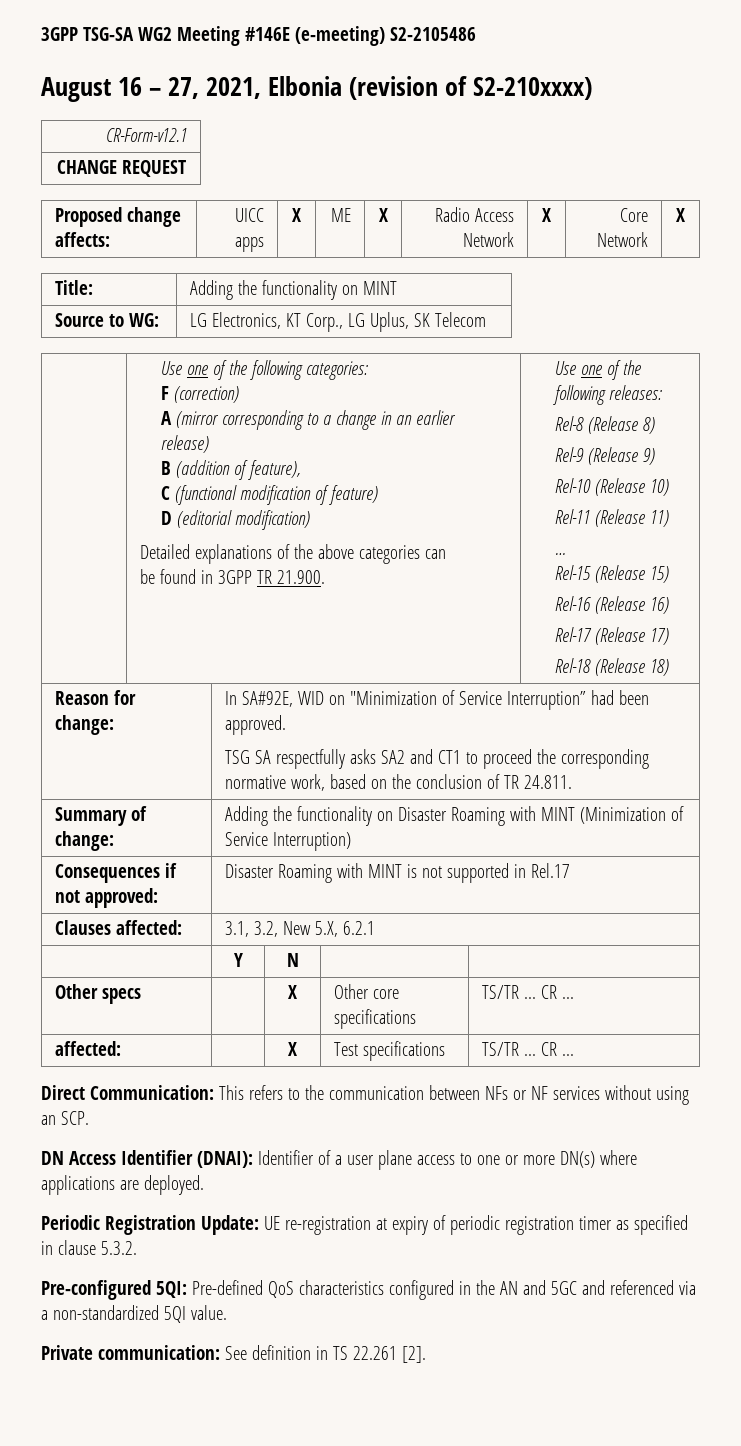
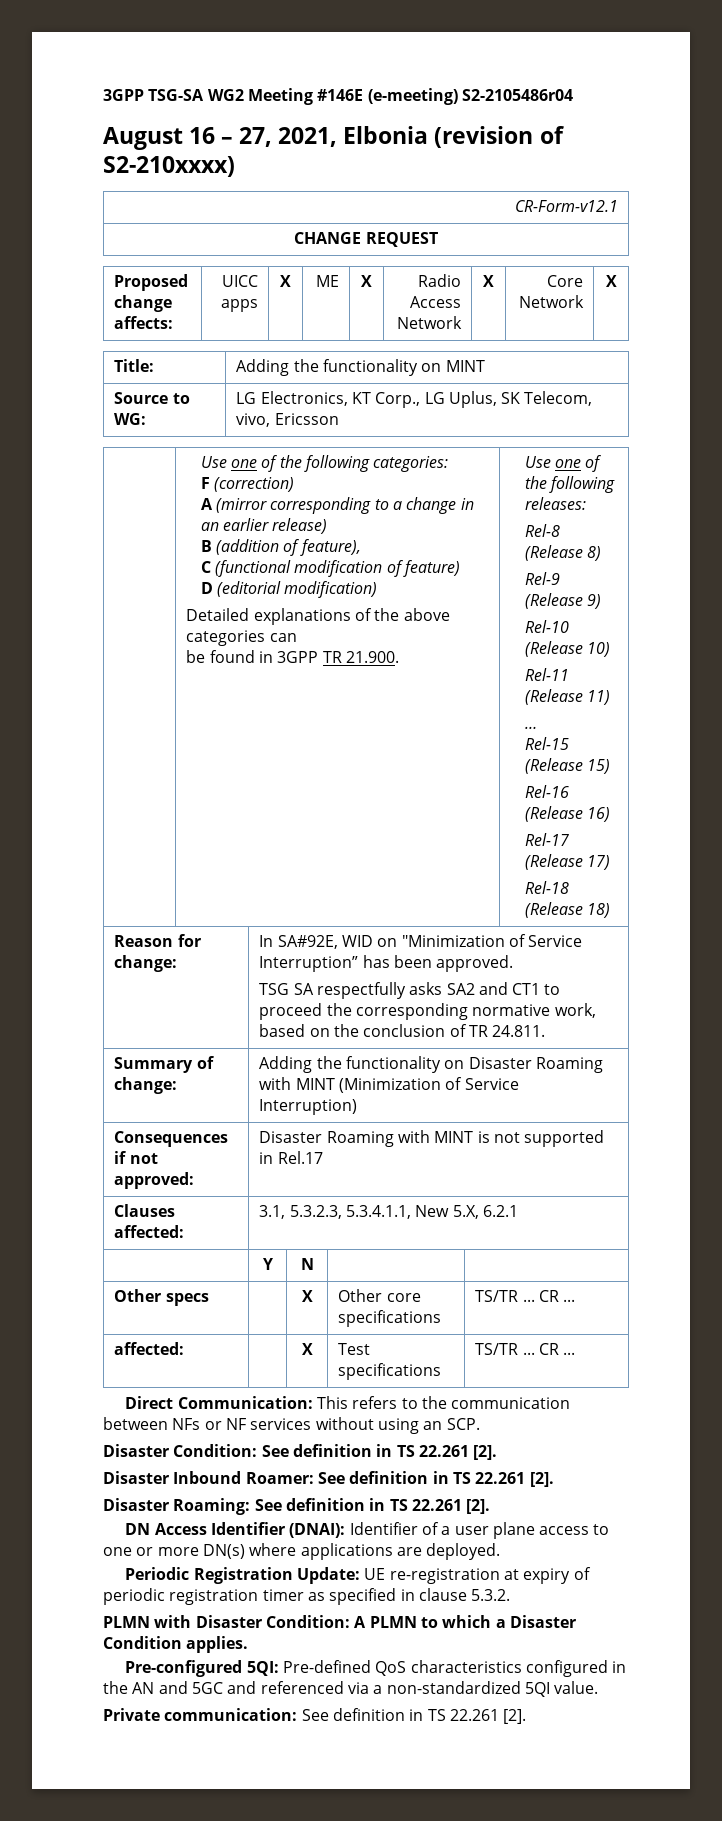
[389,27,476,41] S2-2105486 -> [461,89,573,101] S2-2105486r04
[434,312,486,327] Telecom -> [524,391,593,406] [236,413,339,427] Telecom, vivo, Ericsson
[590,690,614,705] had -> [362,955,390,968] has
[253,921,278,937] 3.2, -> [289,1205,411,1219] 5.3.2.3, 5.3.4.1.1,
(89, 1118) none -> [103,1444,498,1460] [103,1471,554,1487] [103,1498,491,1515] // Disaster Condition: See definition in TS 22.261 [2]. // Disaster Inbound Roamer: See definition in TS 22.261 [2]. // Disaster Roaming: See definition in TS 22.261 [2].
(137, 1248) none -> [103,1615,576,1628] [103,1636,249,1653] // PLMN with Disaster Condition: A PLMN to which a Disaster Condition applies.

